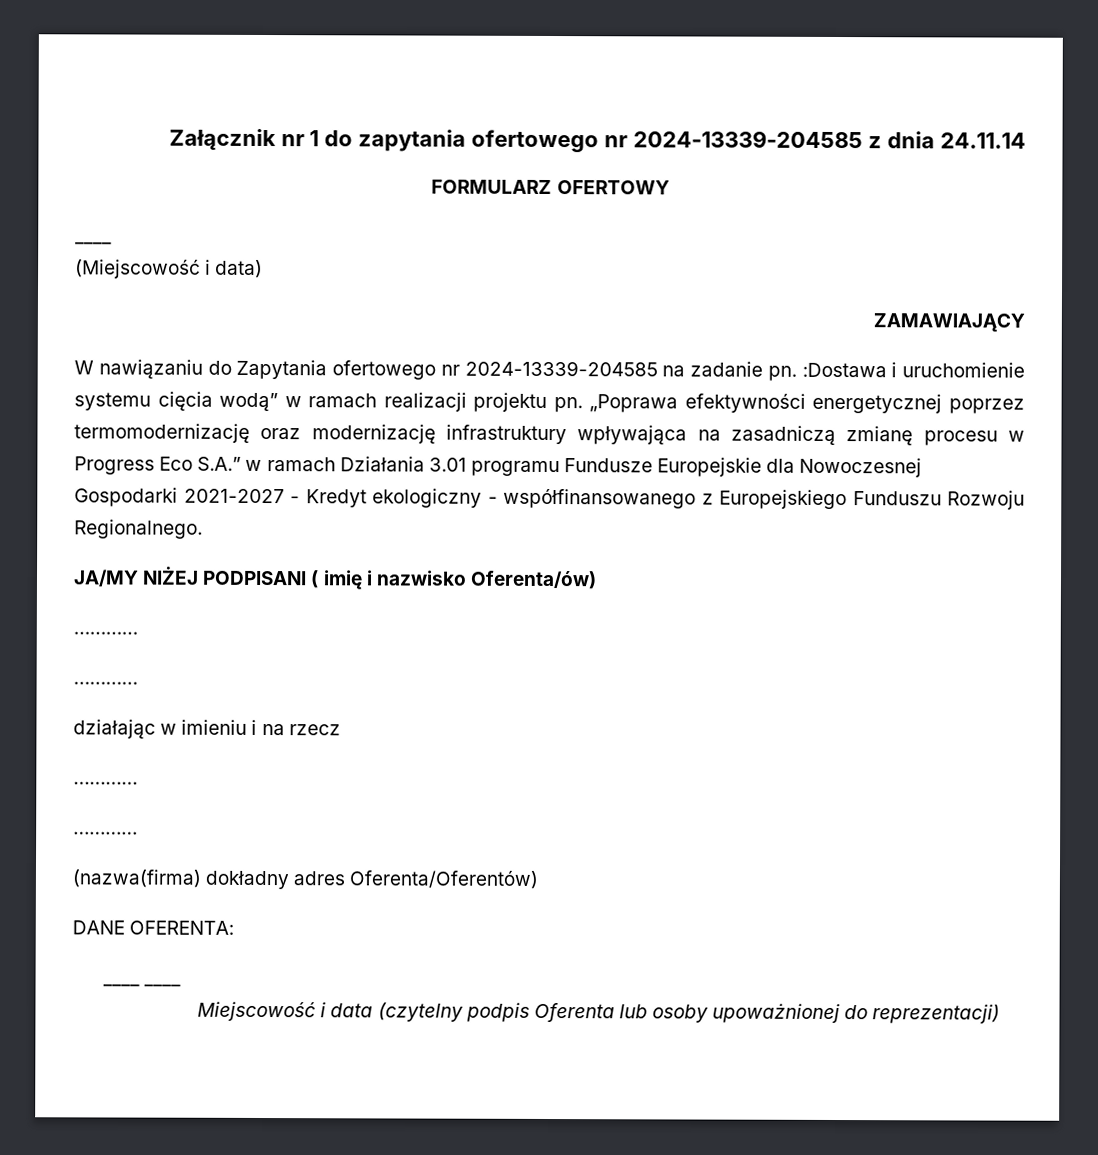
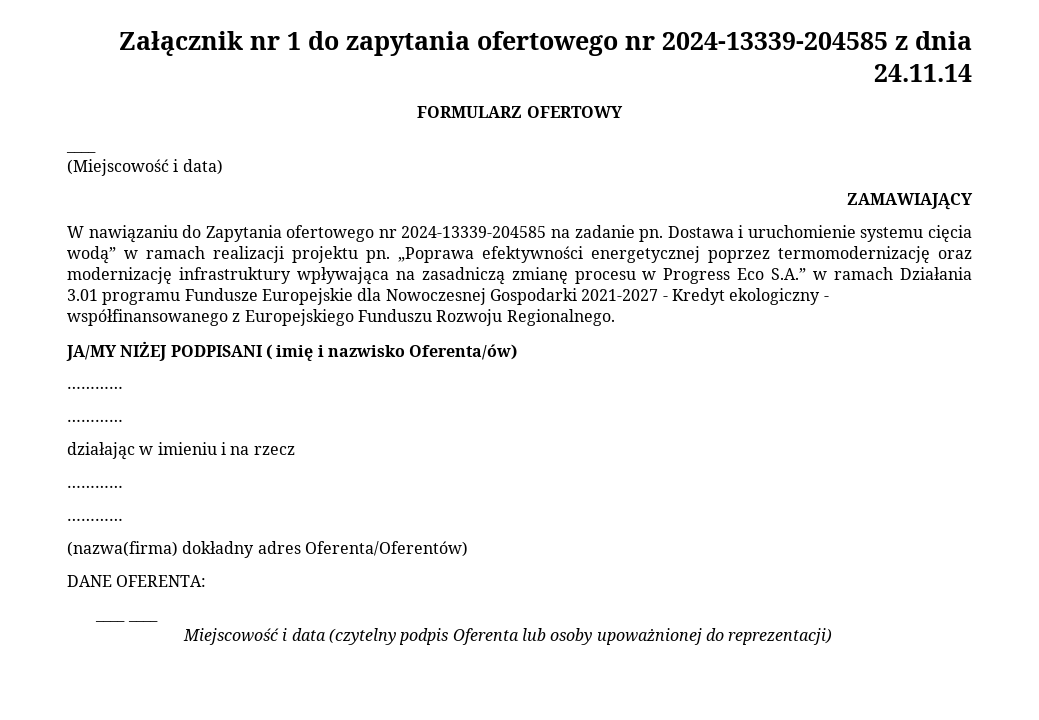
[801,362,887,378] :Dostawa -> [667,226,734,238] Dostawa

